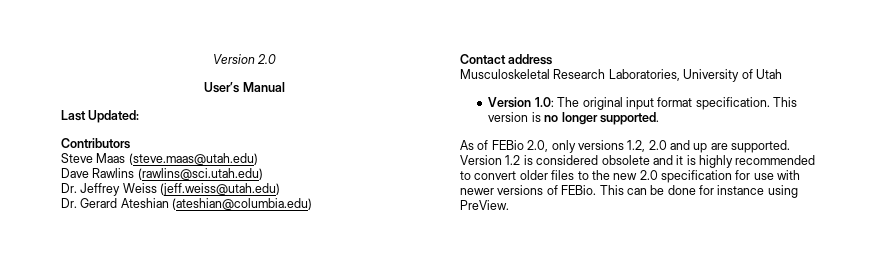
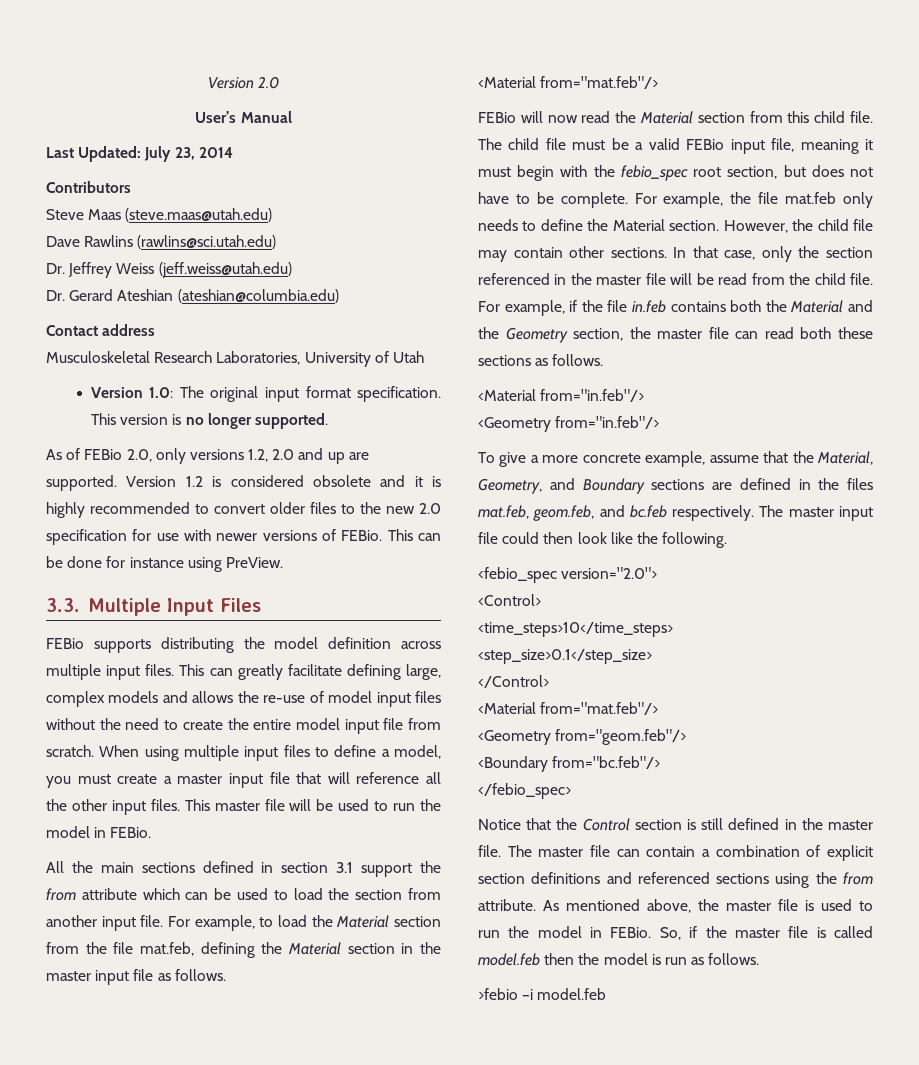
(140, 116) none -> [144,146,233,162] July 23, 2014
(509, 205) none -> [46,598,261,616] [46,637,441,653] [46,664,441,680] [46,691,442,707] [46,718,441,734] [46,745,441,761] [46,772,441,788] [46,799,442,815] [46,826,152,838] [46,861,442,877] [46,888,442,901] [46,915,442,931] [46,942,442,958] [46,969,226,985] [478,76,659,89] [478,111,873,124] [478,138,873,154] [478,165,873,181] [478,192,873,208] [478,219,873,233] [478,246,873,262] [478,273,873,285] [478,300,873,316] [478,327,873,343] [478,354,604,366] [478,389,645,402] [478,416,660,432] [478,451,873,467] [478,478,873,494] [478,505,873,521] [478,532,728,548] [478,567,658,583] [478,594,541,606] [478,622,673,637] [478,649,652,664] [478,675,549,688] [478,702,659,715] [478,729,687,745] [478,756,661,772] [478,783,571,799] [478,818,873,831] [478,845,873,861] [478,872,873,888] [478,899,873,913] [478,926,873,940] [478,953,760,966] [478,988,607,1000] // 3.3. Multiple Input Files // FEBio supports distributing the model definition across multiple input files. This can greatly facilitate defining large, complex models and allows the re-use of model input files without the need to create the entire model input file from scratch. When using multiple input files to define a model, you must create a master input file that will reference all the other input files. This master file will be used to run the model in FEBio. // All the main sections defined in section 3.1 support the from attribute which can be used to load the section from another input file. For example, to load the Material section from the file mat.feb, defining the Material section in the master input file as follows. // <Material from="mat.feb"/> // FEBio will now read the Material section from this child file. The child file must be a valid FEBio input file, meaning it must begin with the febio_spec root section, but does not have to be complete. For example, the file mat.feb only needs to define the Material section. However, the child file may contain other sections. In that case, only the section referenced in the master file will be read from the child file. For example, if the file in.feb contains both the Material and the Geometry section, the master file can read both these sections as follows. // <Material from="in.feb"/> // <Geometry from="in.feb"/> // To give a more concrete example, assume that the Material, Geometry, and Boundary sections are defined in the files mat.feb, geom.feb, and bc.feb respectively. The master input file could then look like the following. // <febio_spec version="2.0"> // <Control> // <time_steps>10</time_steps> // <step_size>0.1</step_size> // </Control> // <Material from="mat.feb"/> // <Geometry from="geom.feb"/> // <Boundary from="bc.feb"/> // </febio_spec> // Notice that the Control section is still defined in the master file. The master file can contain a combination of explicit section definitions and referenced sections using the from attribute. As mentioned above, the master file is used to run the model in FEBio. So, if the master file is called model.feb then the model is run as follows. // >febio –i model.feb

